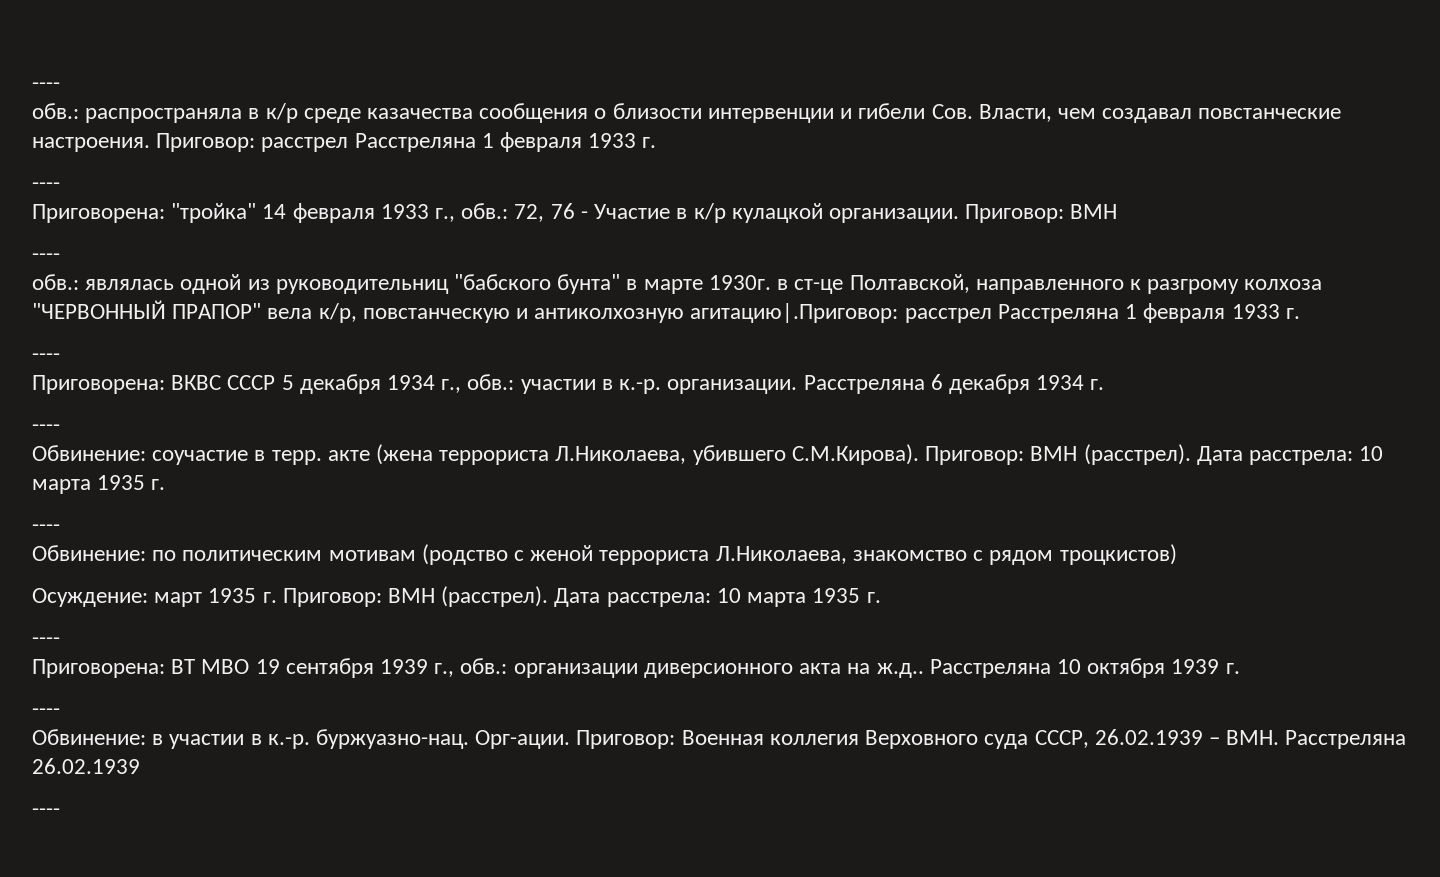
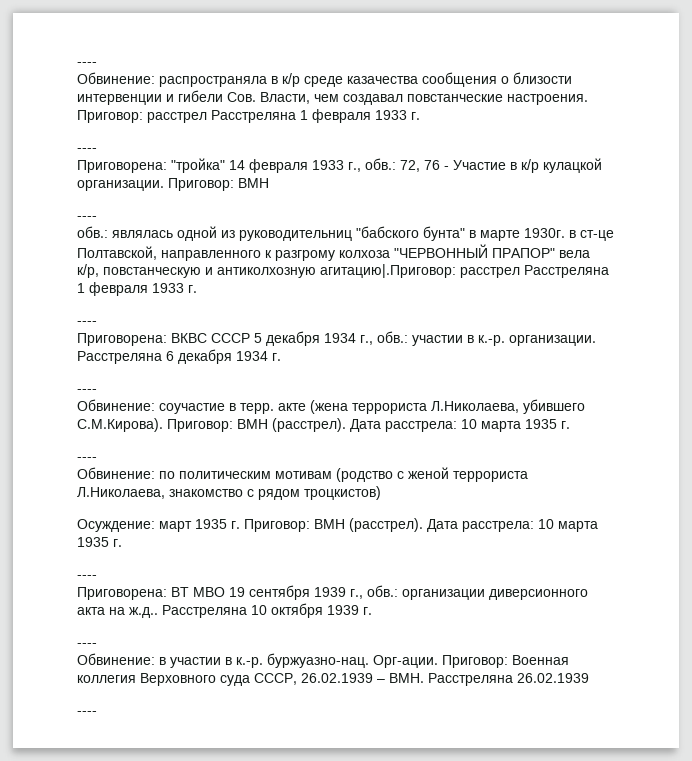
[32,82,60,90] [32,103,79,119] ---- // обв.: -> [77,62,97,66] [77,72,155,84] ---- // Обвинение:

